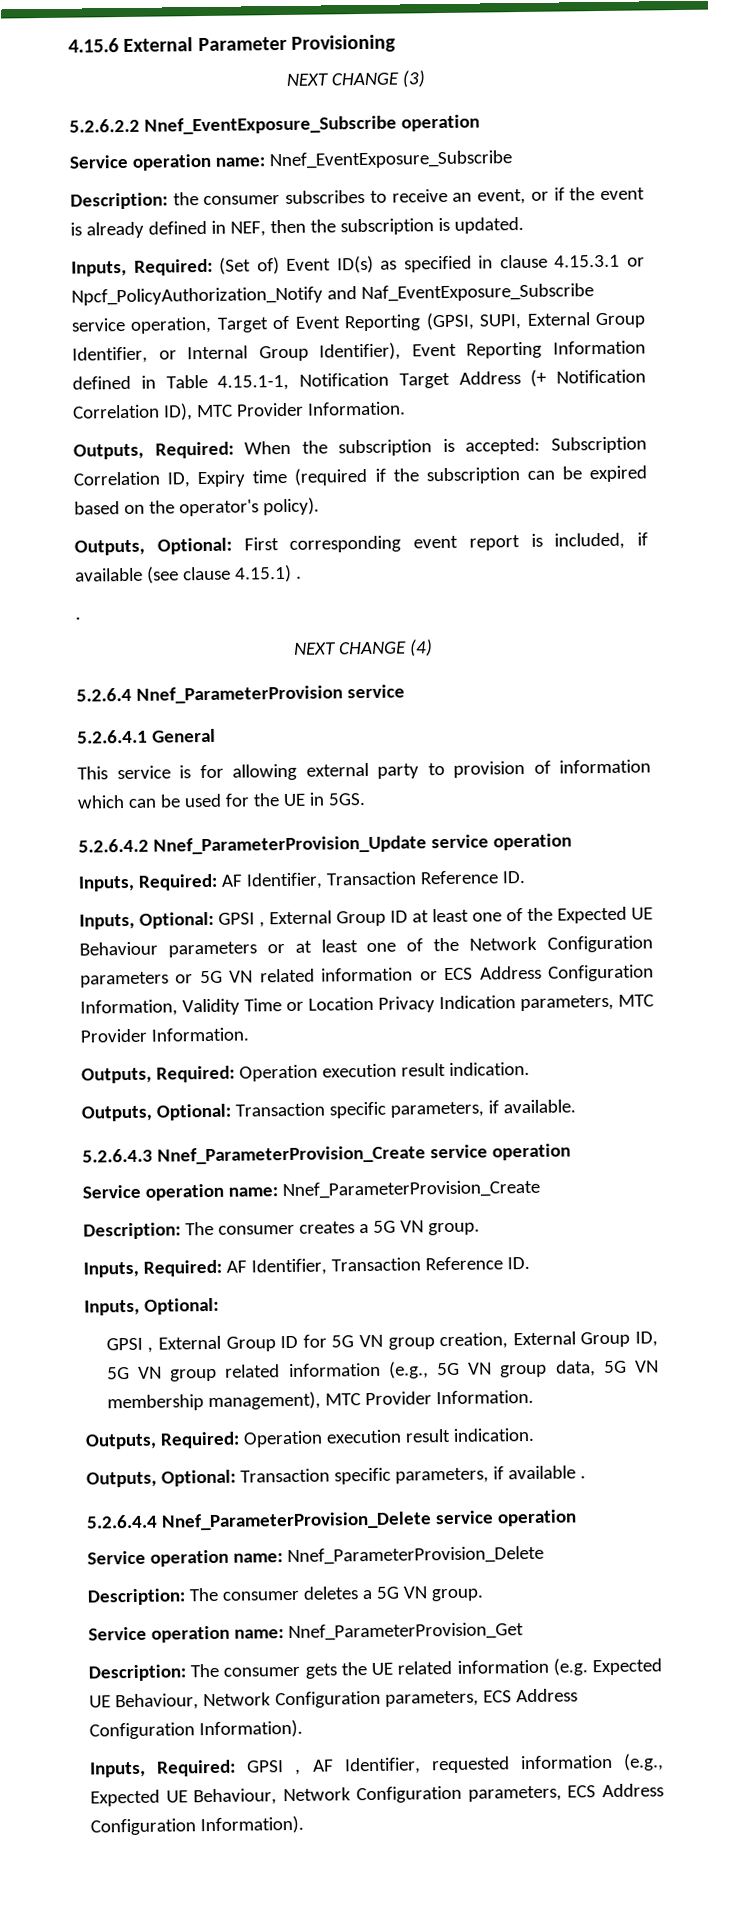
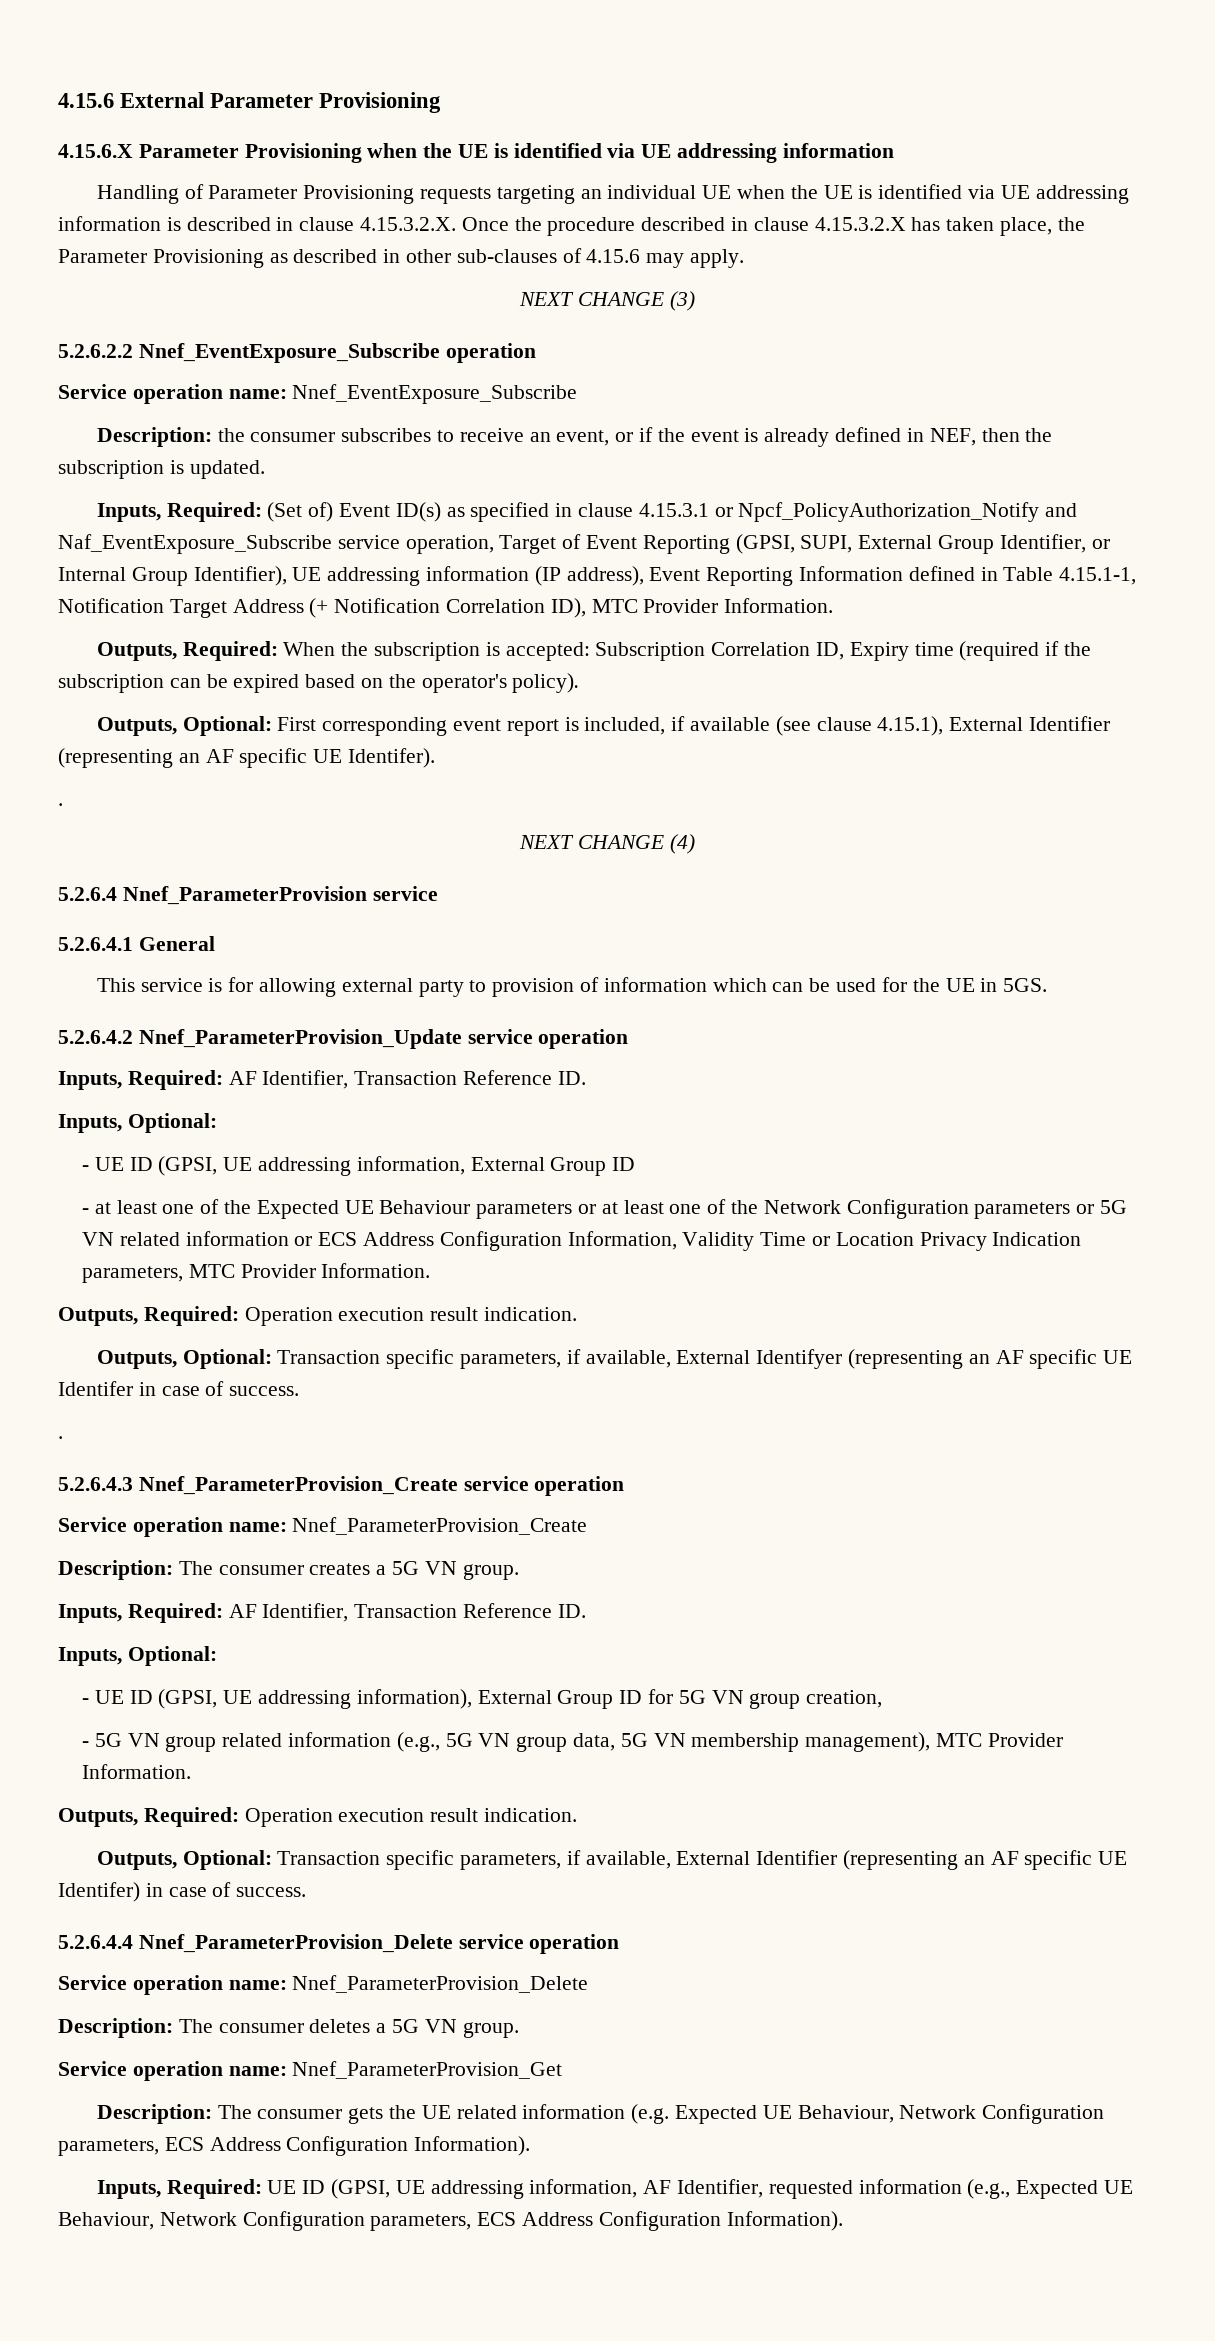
(397, 43) none -> [58,143,894,163] [96,184,1129,204] [58,216,1085,236] [58,248,745,268] // 4.15.6.X Parameter Provisioning when the UE is identified via UE addressing information // Handling of Parameter Provisioning requests targeting an individual UE when the UE is identified via UE addressing information is described in clause 4.15.3.2.X. Once the procedure described in clause 4.15.3.2.X has taken place, the Parameter Provisioning as described in other sub-clauses of 4.15.6 may apply.
(402, 351) none -> [292,566,644,586] UE addressing information (IP address),
[233,564,302,583] 4.15.1) . -> [877,716,1111,736] [58,748,436,768] 4.15.1), External Identifier (representing an AF specific UE Identifer).
[218,910,408,928] GPSI , External Group ID -> [81,1156,636,1176] [81,1208,89,1214] // - UE ID (GPSI, UE addressing information, External Group ID // -
[502,1099,576,1114] available. -> [585,1349,1133,1369] [58,1381,300,1396] [58,1436,63,1439] available, External Identifyer (representing an AF specific UE Identifer in case of success. // .
[105,1337,154,1353] GPSI , -> [81,1689,472,1709] - UE ID (GPSI, UE addressing information),
[512,1331,658,1348] External Group ID, -> [81,1741,89,1747] // -
[507,1465,586,1480] available . -> [585,1850,1128,1870] [58,1882,307,1902] available, External Identifier (representing an AF specific UE Identifer) in case of success.
[247,1760,302,1775] GPSI , -> [267,2179,638,2199] UE ID (GPSI, UE addressing information,

